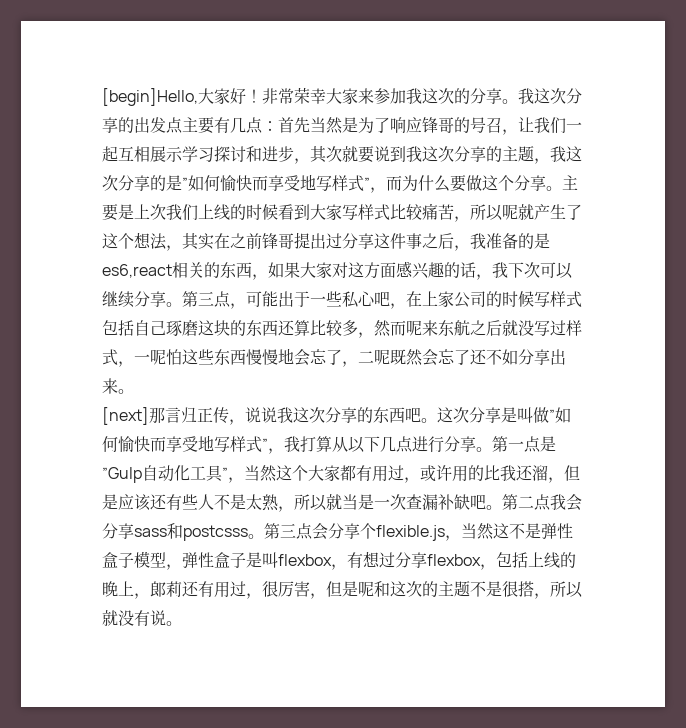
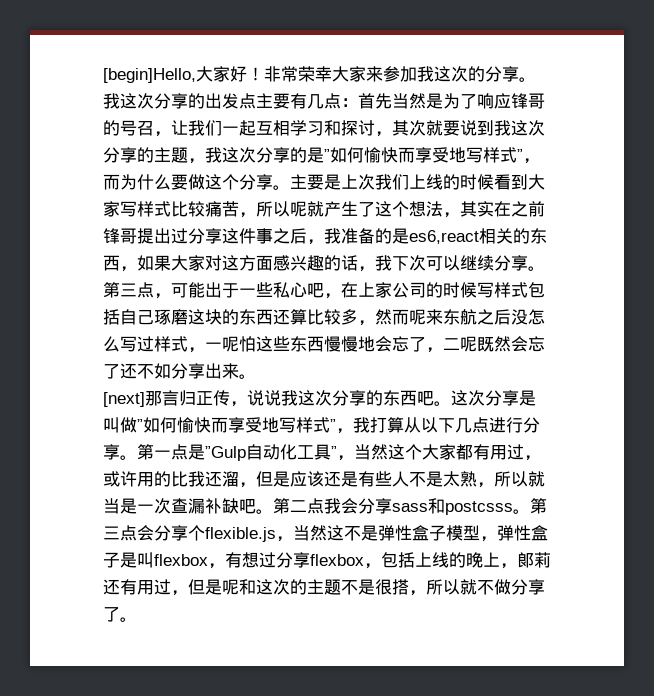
[150,146,294,162] 展示学习探讨和进步 -> [290,120,375,136] 学习和探讨
[502,320,534,336] 就没 -> [511,309,545,325] [103,336,120,352] 没怎么
(167, 502) none -> [341,471,358,487] 是
[262,581,326,599] 很厉害， -> (188, 593) none
[118,610,166,626] 没有说 -> [477,579,545,595] [103,607,120,622] 不做分享了

